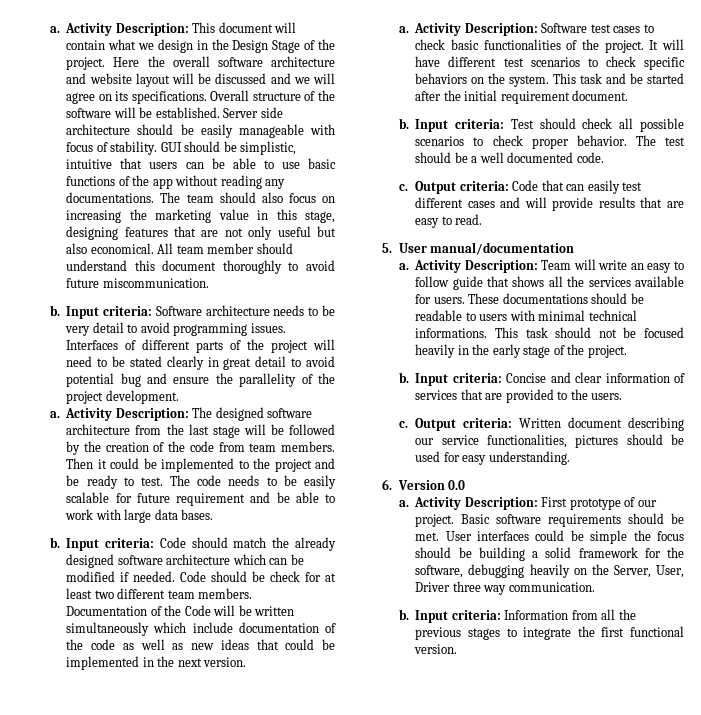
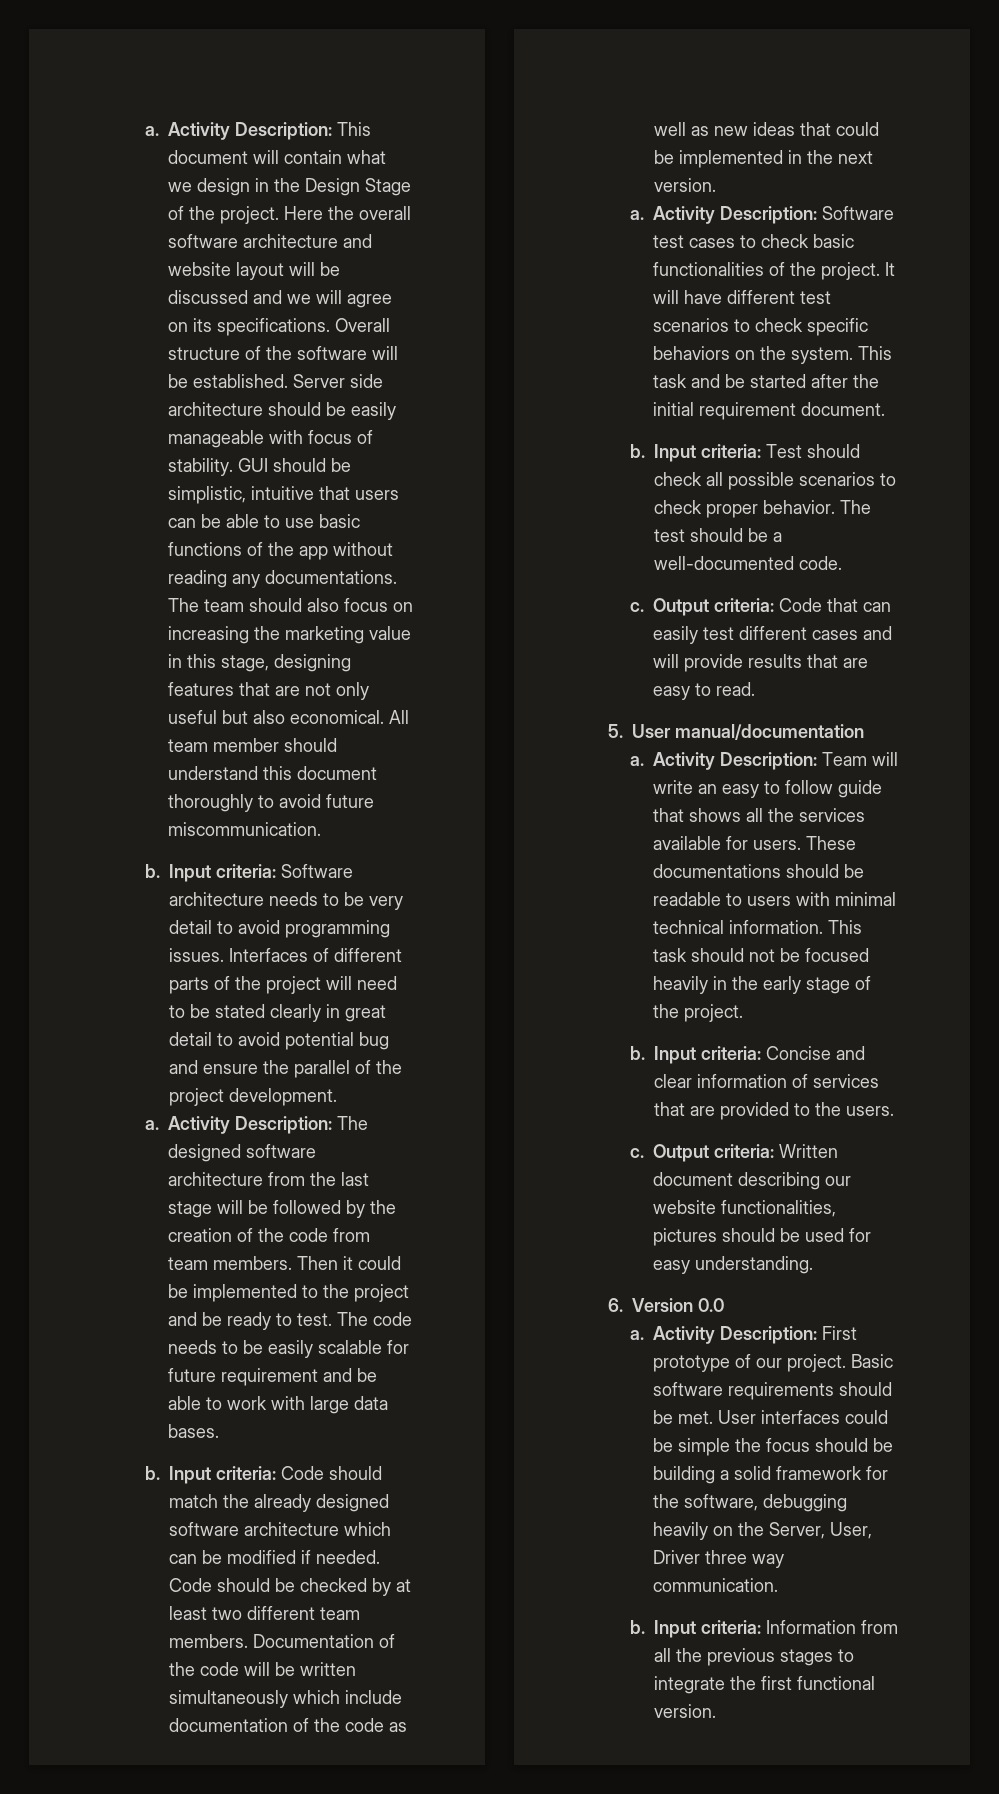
[239,373,297,387] parallelity -> [294,1060,351,1078] parallel
[270,571,322,582] check for -> [300,1578,392,1596] checked by
[184,605,211,616] Code -> [200,1662,240,1676] code
[479,152,574,163] well documented -> [654,556,795,570] well-documented
[415,328,488,338] informations. -> [729,920,824,934] information.
[441,435,479,445] service -> [653,1200,717,1214] website

